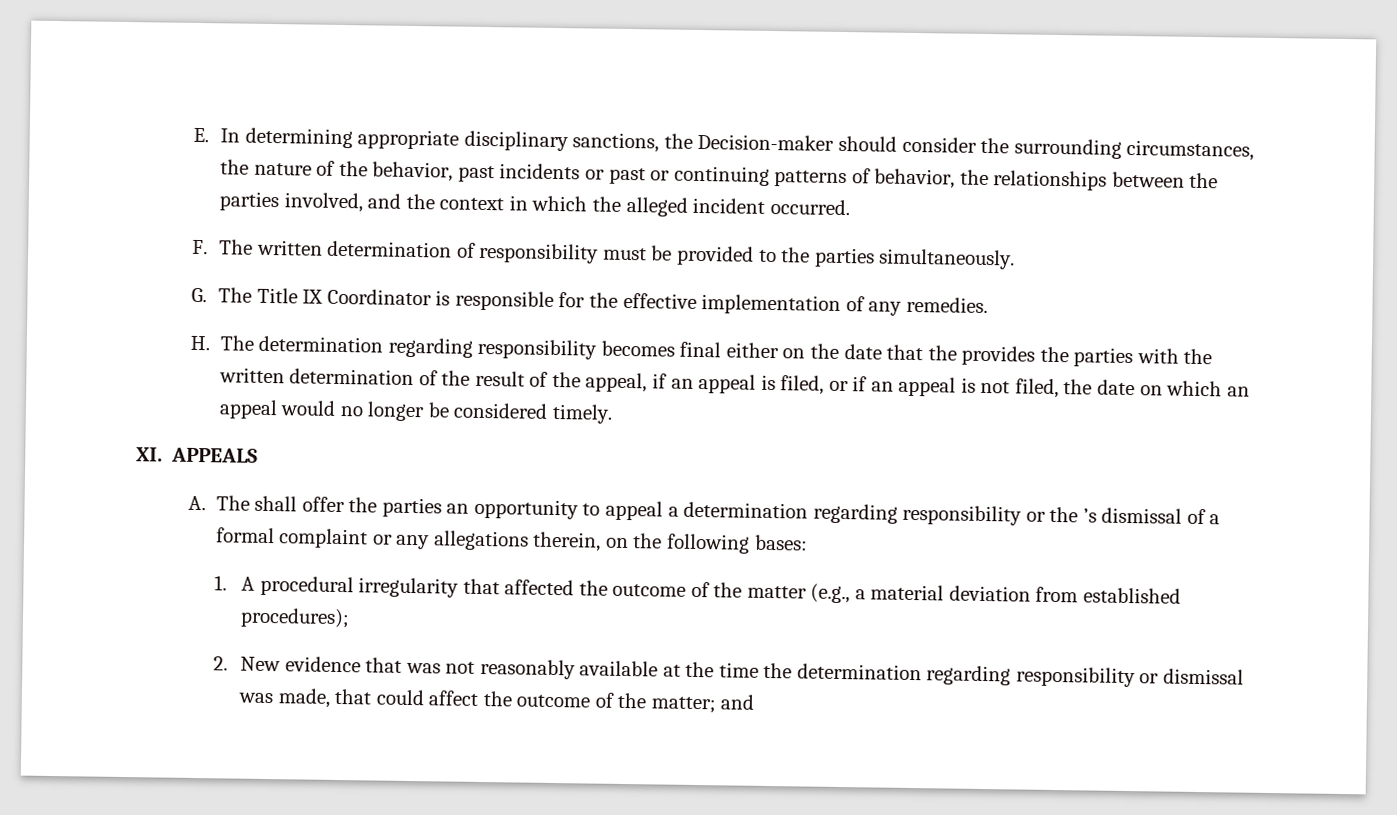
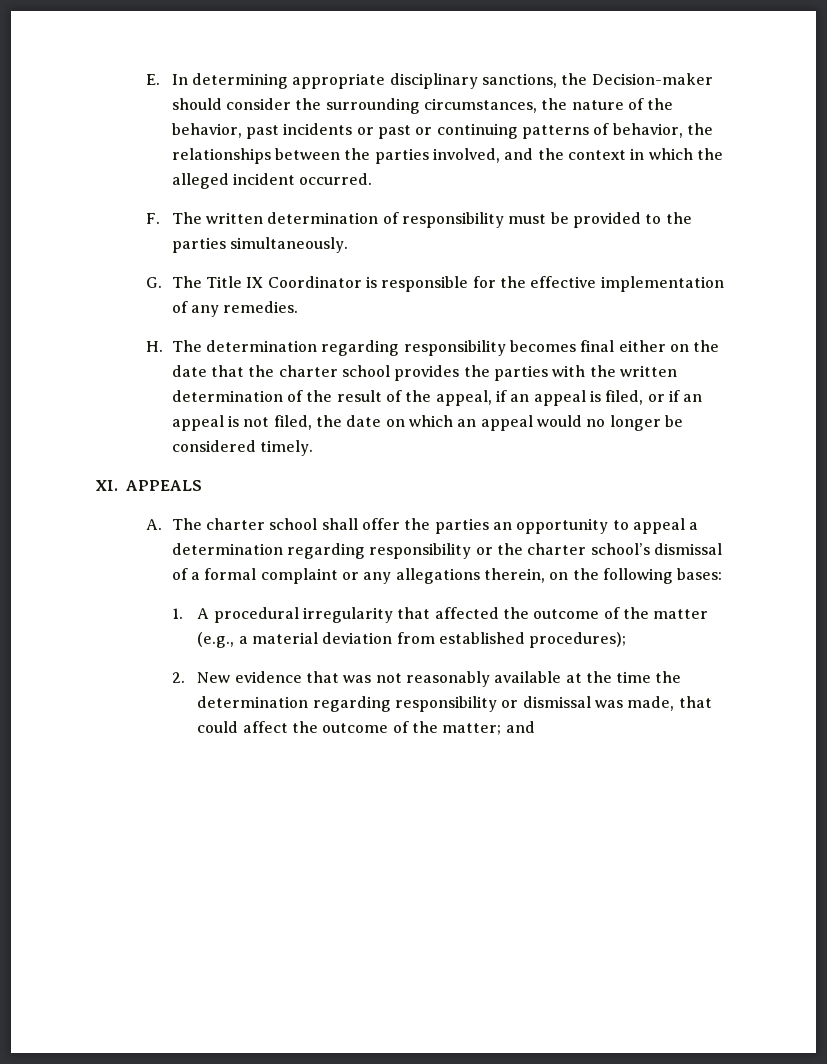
(957, 353) none -> [278,365,390,377] charter school
(250, 503) none -> [206,518,318,530] charter school
[1082,508,1097,523] ’s -> [527,543,650,555] charter school’s

